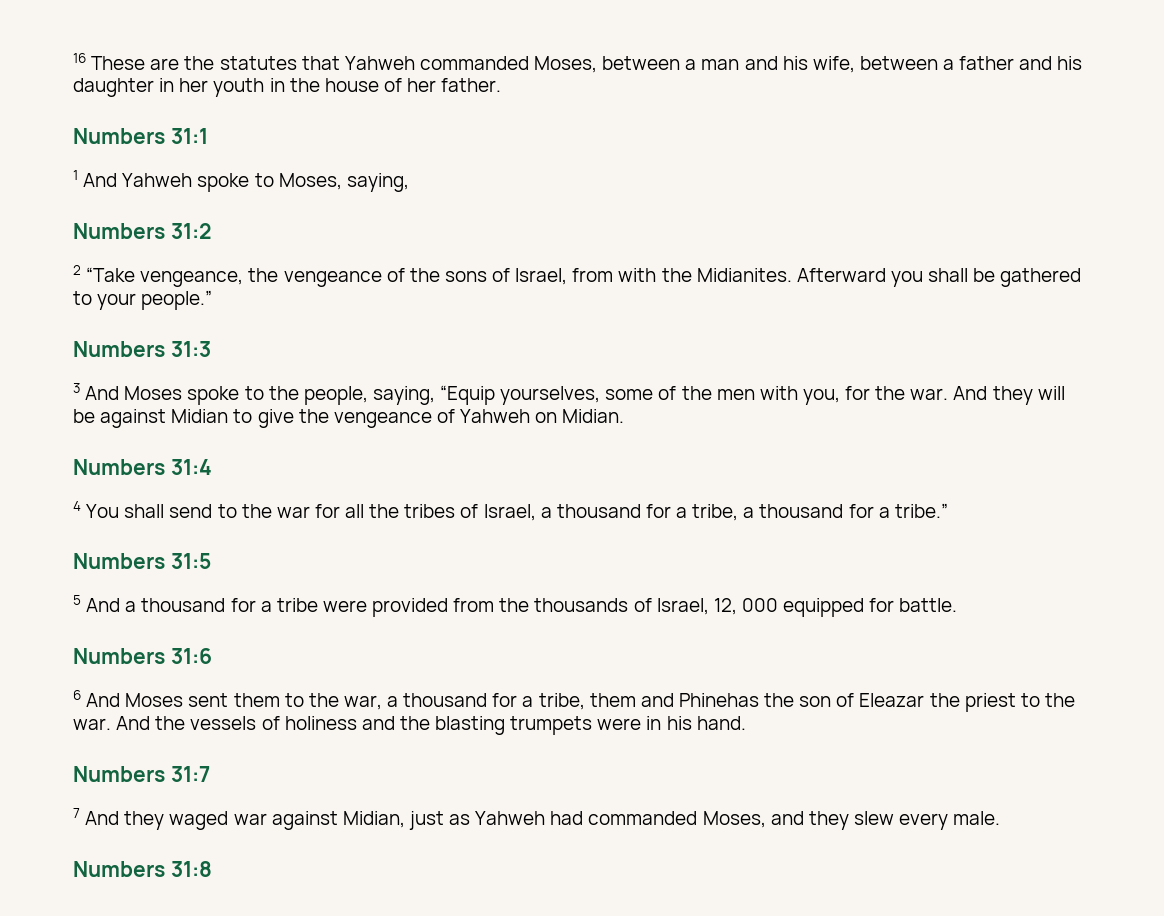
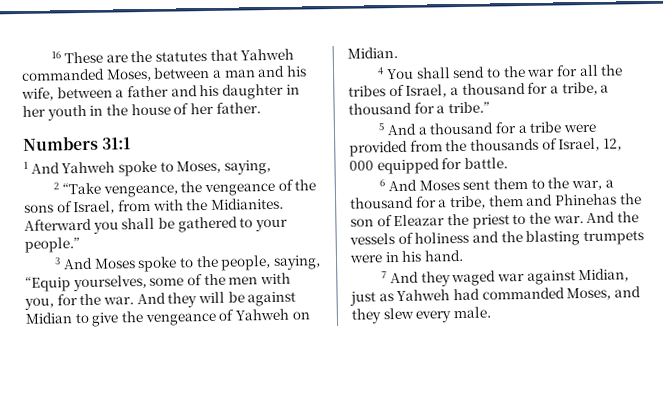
[73,223,212,239] // Numbers 31:2 -> (271, 167) none
[73,341,211,357] // Numbers 31:3 -> (80, 245) none
[73,459,212,475] // Numbers 31:4 -> (398, 52) none
[73,553,211,569] // Numbers 31:5 -> (490, 107) none
[73,648,212,664] // Numbers 31:6 -> (508, 163) none
[73,766,210,782] // Numbers 31:7 -> (464, 255) none
[73,861,212,877] // Numbers 31:8 -> (491, 312) none

